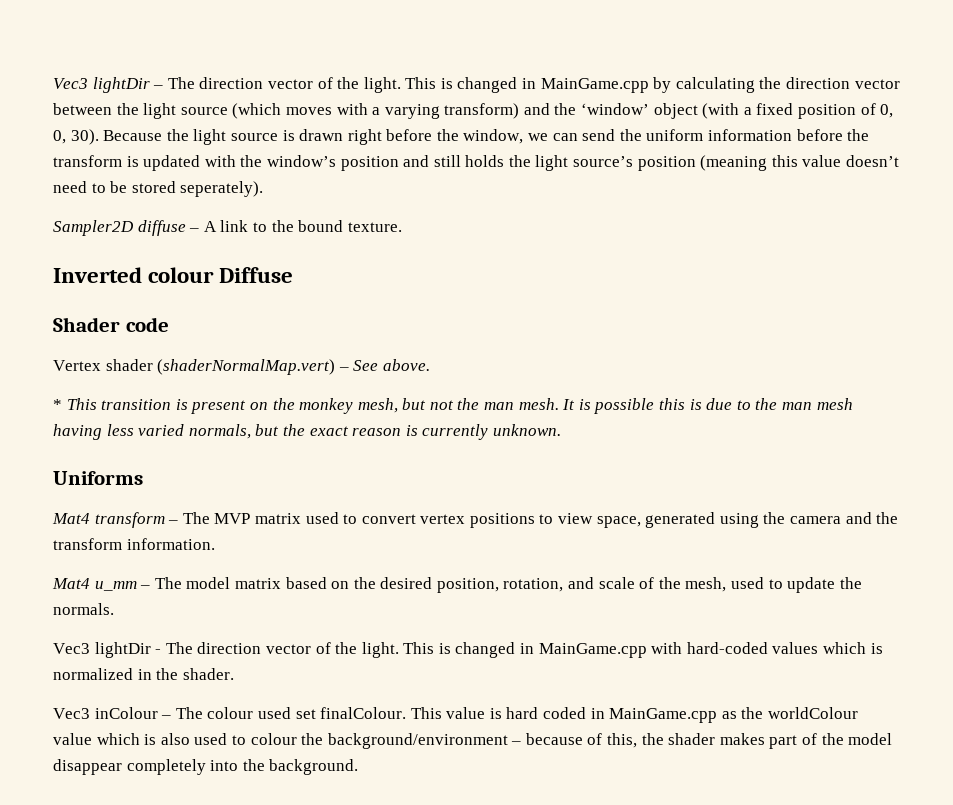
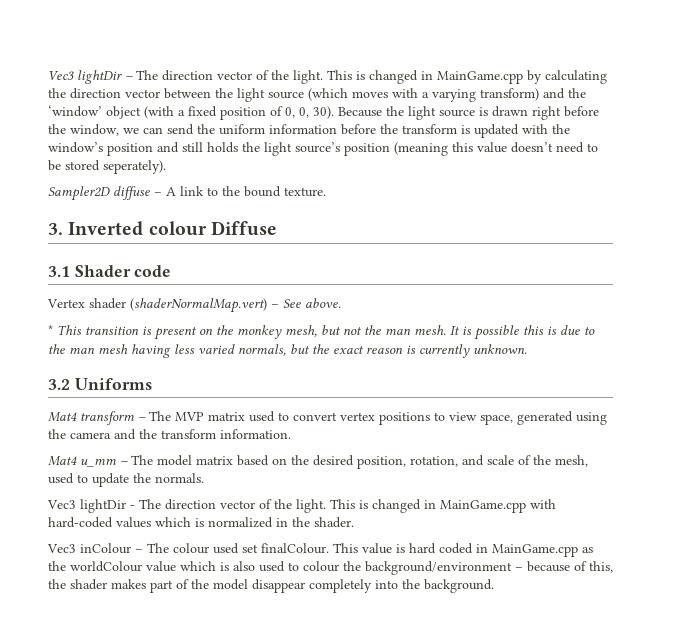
(402, 227) none -> [48,223,63,235] 3.
(294, 275) none -> [48,266,70,277] 3.1
(561, 430) none -> [48,379,70,390] 3.2

